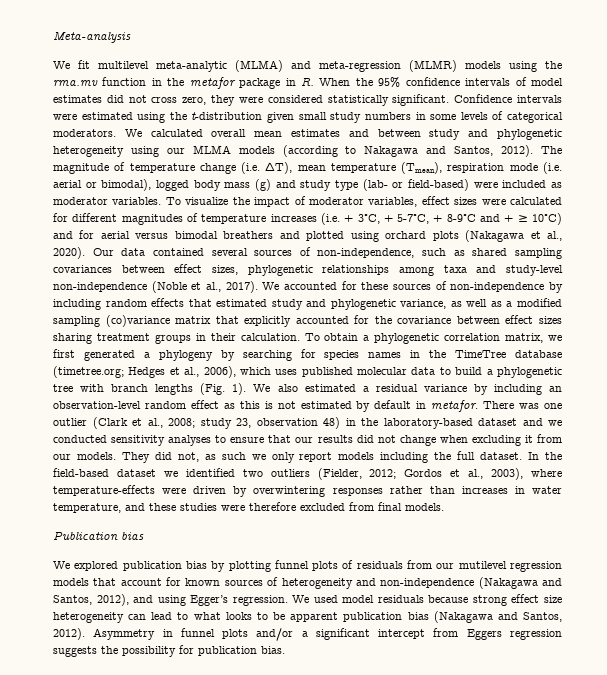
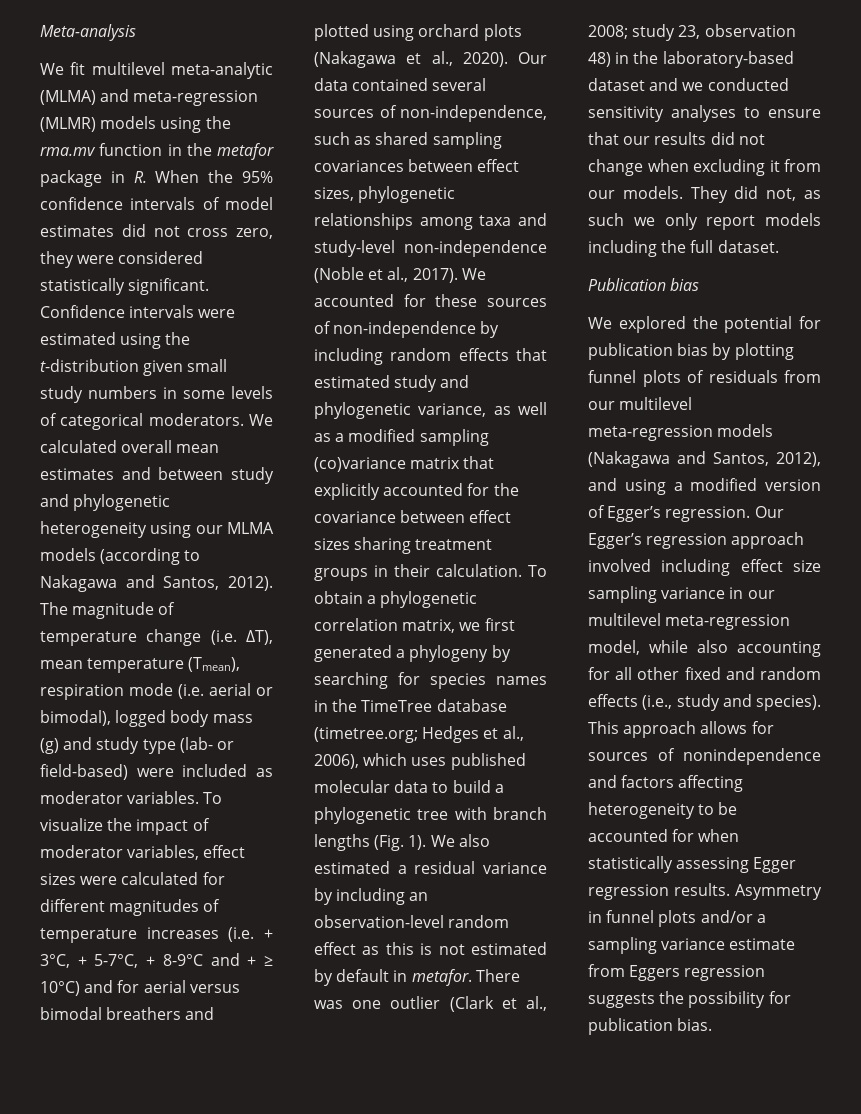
[528,452,562,460] [53,468,563,480] [53,485,563,497] [53,502,444,513] In the field-based dataset we identified two outliers (Fielder, 2012; Gordos et al., 2003), where temperature-effects were driven by overwintering responses rather than increases in water temperature, and these studies were therefore excluded from final models. -> (779, 246) none
(119, 566) none -> [692,316,821,333] the potential for
[458,561,563,572] [53,577,475,589] mutilevel regression models that account for known sources of heterogeneity and non-independence -> [619,397,693,410] [588,424,774,441] multilevel meta-regression models
[190,594,563,606] [53,611,562,623] [53,628,85,640] Egger’s regression. We used model residuals because strong effect size heterogeneity can lead to what looks to be apparent publication bias (Nakagawa and Santos, 2012). -> [673,478,821,491] [588,505,784,522] [588,532,805,549] [588,559,821,576] [588,586,775,603] [588,613,791,630] [588,640,821,657] [588,667,821,680] [588,694,821,711] [588,721,774,738] [588,748,821,765] [588,775,744,792] [588,802,738,819] [588,829,740,842] [588,856,797,873] [588,883,730,900] a modified version of Egger’s regression. Our Egger’s regression approach involved including effect size sampling variance in our multilevel meta-regression model, while also accounting for all other fixed and random effects (i.e., study and species). This approach allows for sources of nonindependence and factors affecting heterogeneity to be accounted for when statistically assessing Egger regression results.
[315,628,426,640] significant intercept -> [588,937,796,954] sampling variance estimate

